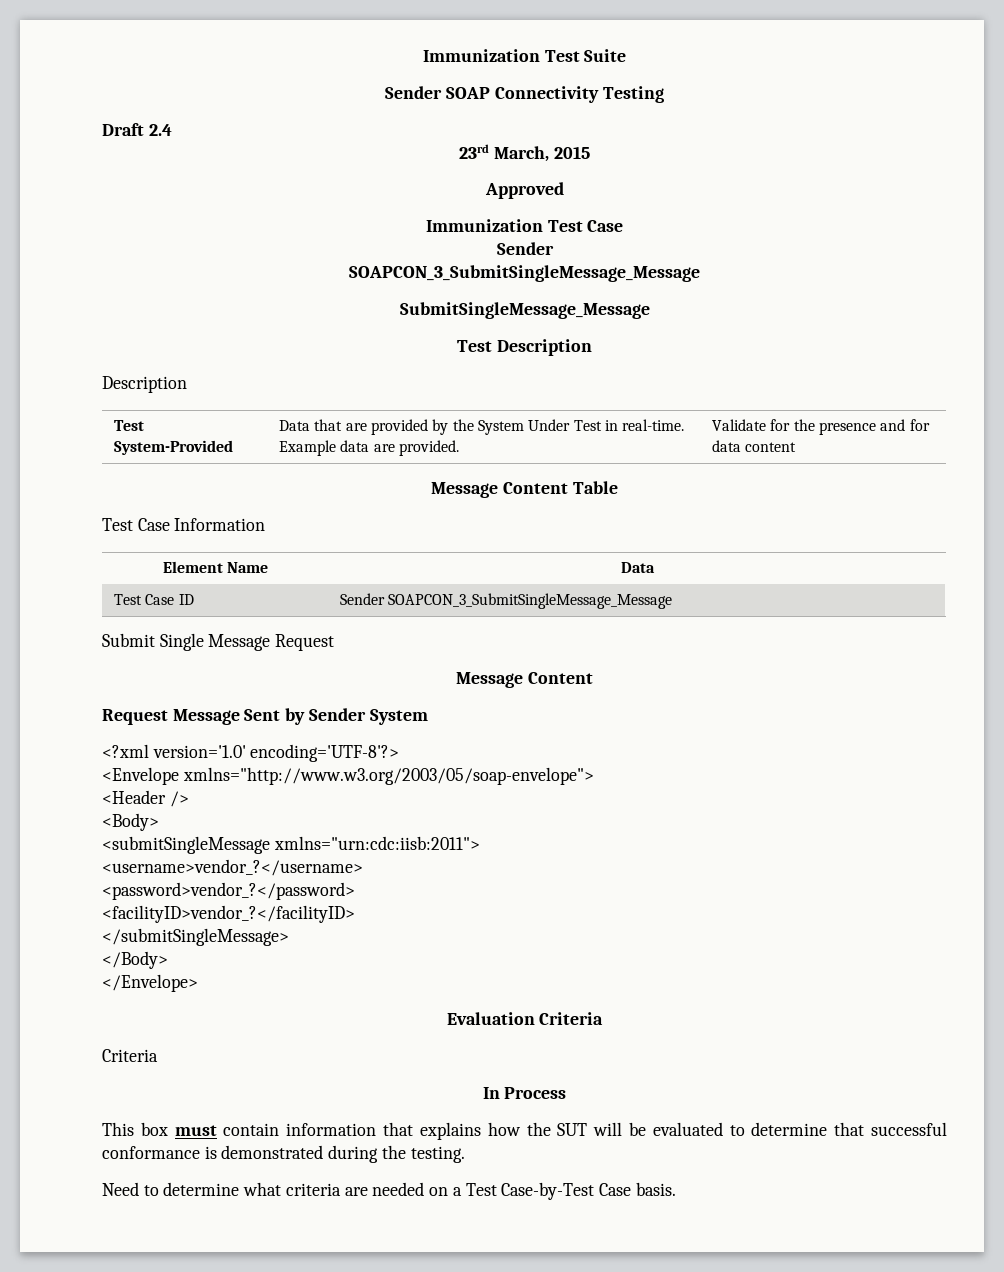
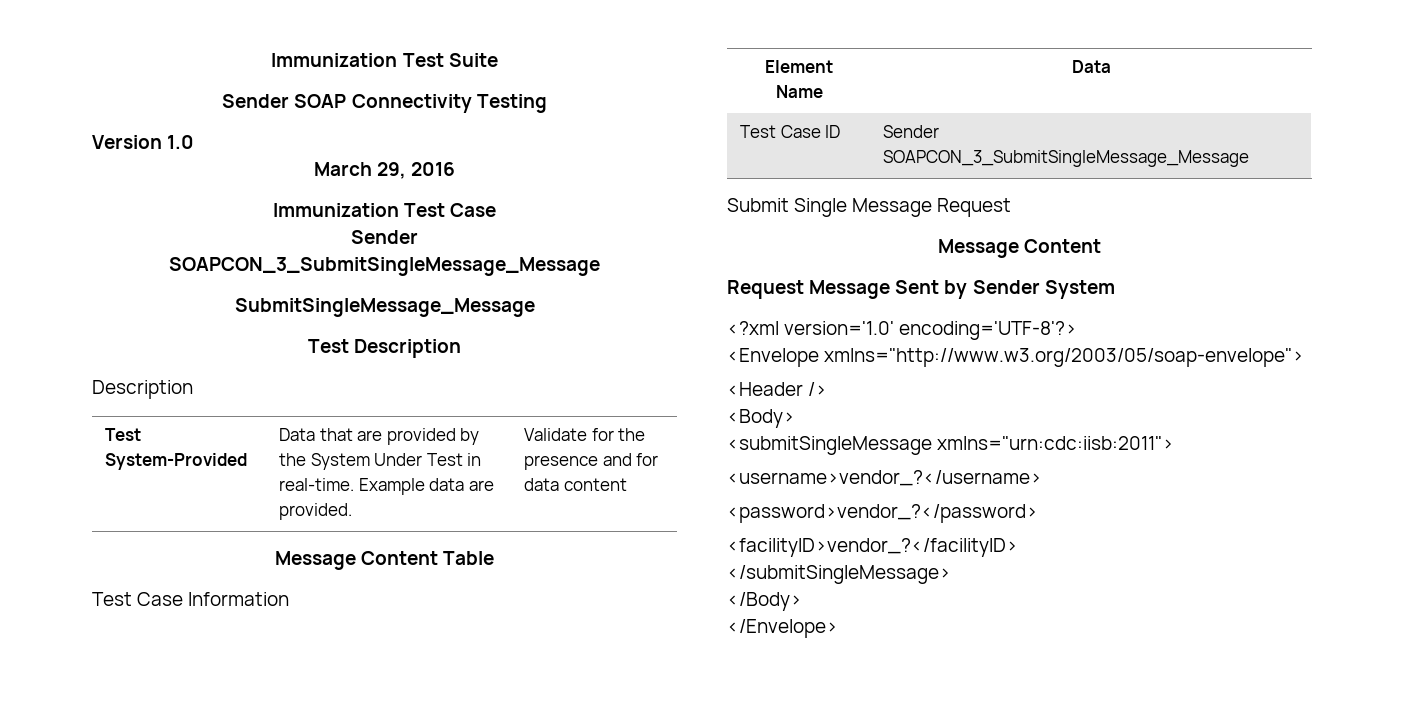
[102,123,172,136] [459,144,590,162] [484,182,564,199] Draft 2.4 // 23rd March, 2015 // Approved -> [92,135,195,149] [313,162,456,179] Version 1.0 // March 29, 2016
[446,1012,604,1025] [102,1049,158,1062] [482,1087,567,1099] [102,1122,947,1140] [102,1145,465,1163] [102,1182,676,1200] // Evaluation Criteria // Criteria // In Process // This box must contain information that explains how the SUT will be evaluated to determine that successful conformance is demonstrated during the testing. // Need to determine what criteria are needed on a Test Case-by-Test Case basis. -> (838, 628) none

